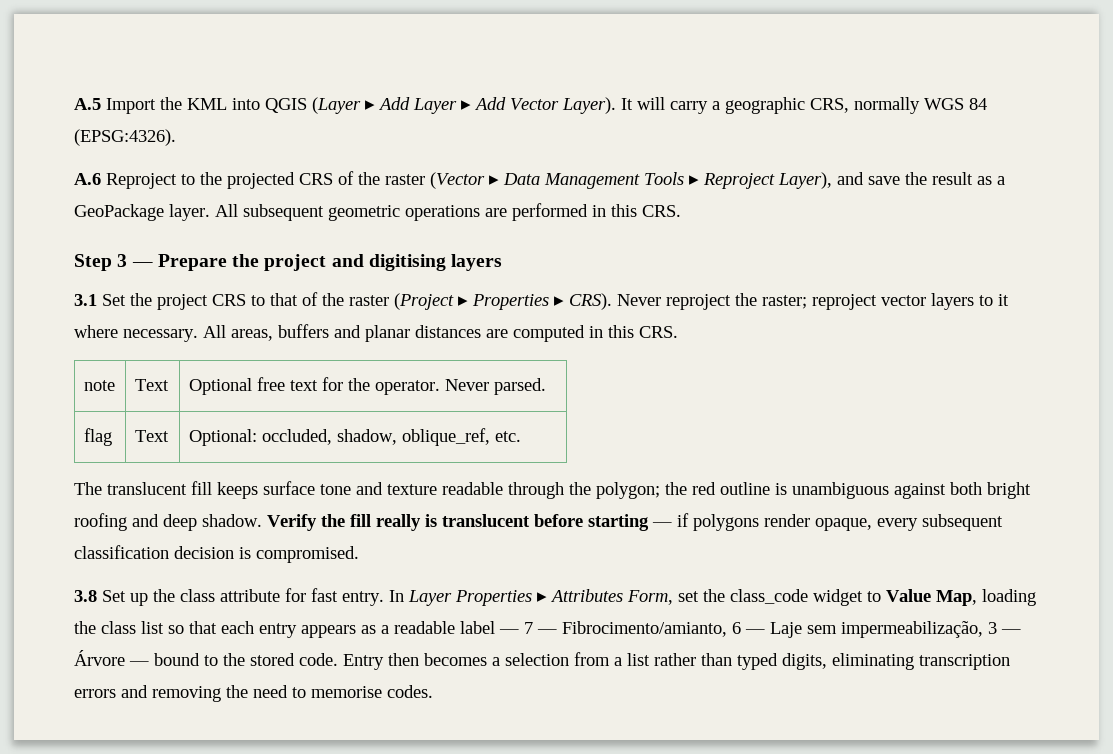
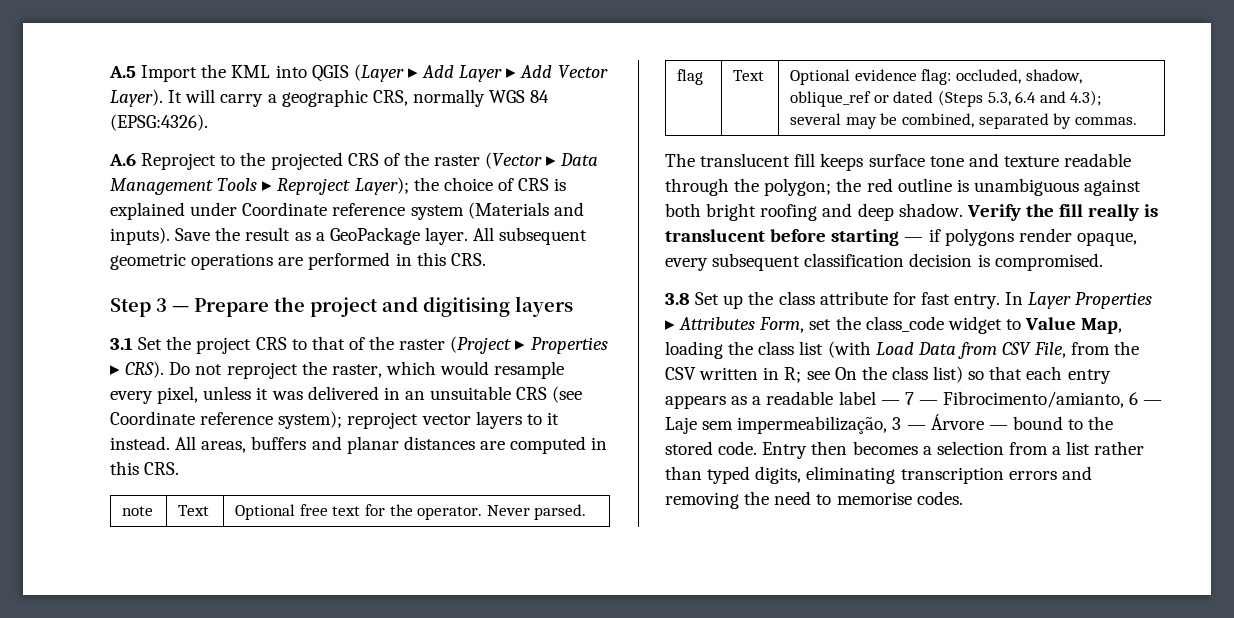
[778,172,900,189] Layer), and save -> [354,177,567,195] [110,202,584,220] [110,227,211,245] Layer); the choice of CRS is explained under Coordinate reference system (Materials and inputs). Save
[617,293,807,310] Never reproject the raster; -> [169,361,565,379] [110,386,583,404] [110,411,343,429] Do not reproject the raster, which would resample every pixel, unless it was delivered in an unsuitable CRS (see Coordinate reference system);
[74,325,198,342] where necessary. -> [110,436,170,450] instead.
[188,428,521,446] Optional: occluded, shadow, oblique_ref, etc. -> [790,69,1082,85] [790,90,1102,107] [790,113,1137,129] Optional evidence flag: occluded, shadow, oblique_ref or dated (Steps 5.3, 6.4 and 4.3); several may be combined, separated by commas.
(164, 627) none -> [827,341,1140,359] [665,366,964,383] (with Load Data from CSV File, from the CSV written in R; see On the class list)

